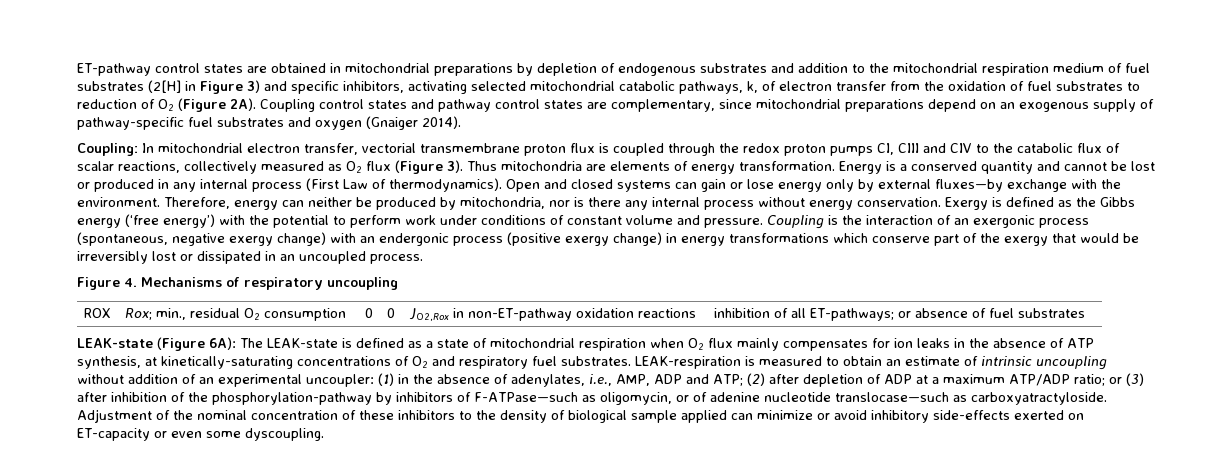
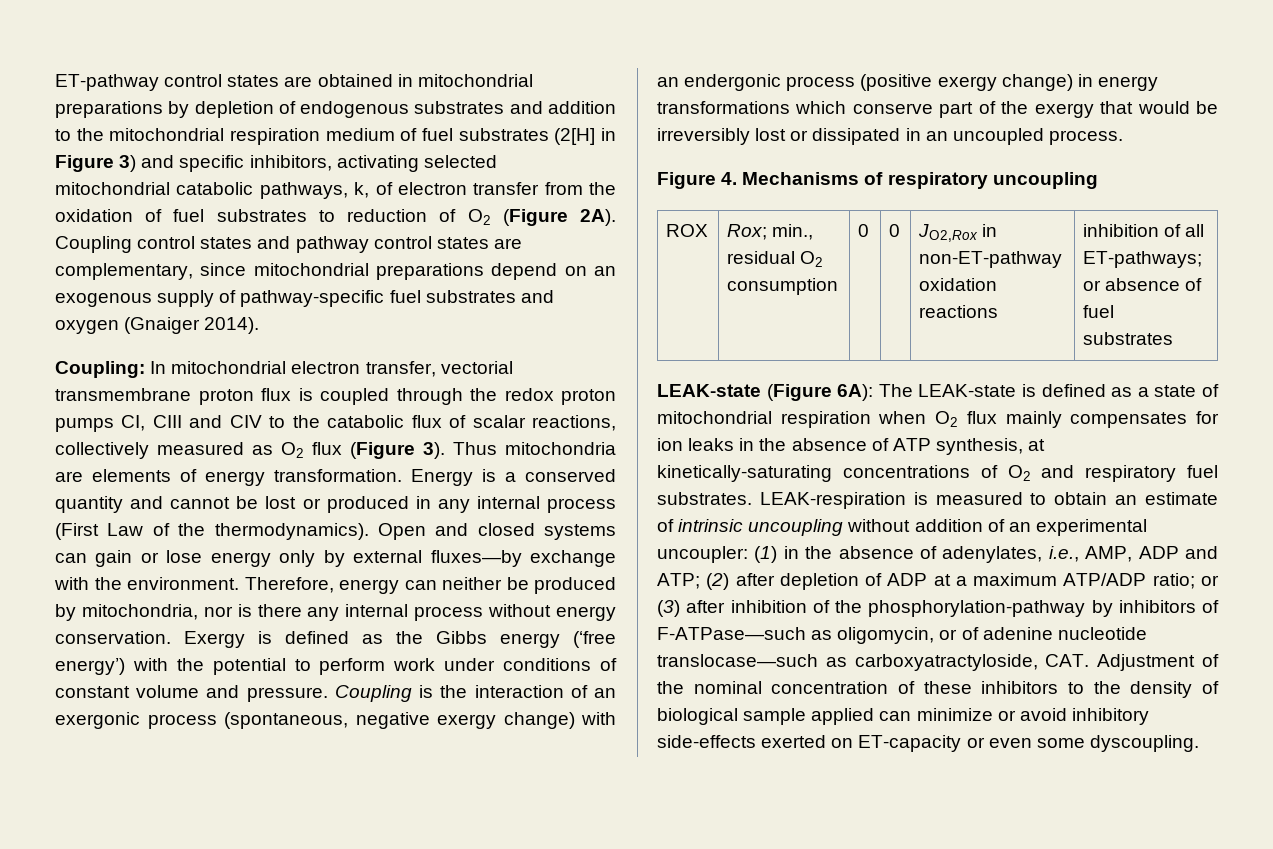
(386, 184) none -> [178,523,206,536] the
[971,392,1107,405] carboxyatractyloside. -> [854,654,1090,671] carboxyatractyloside, CAT.

